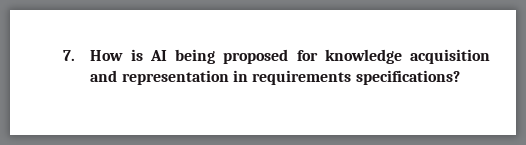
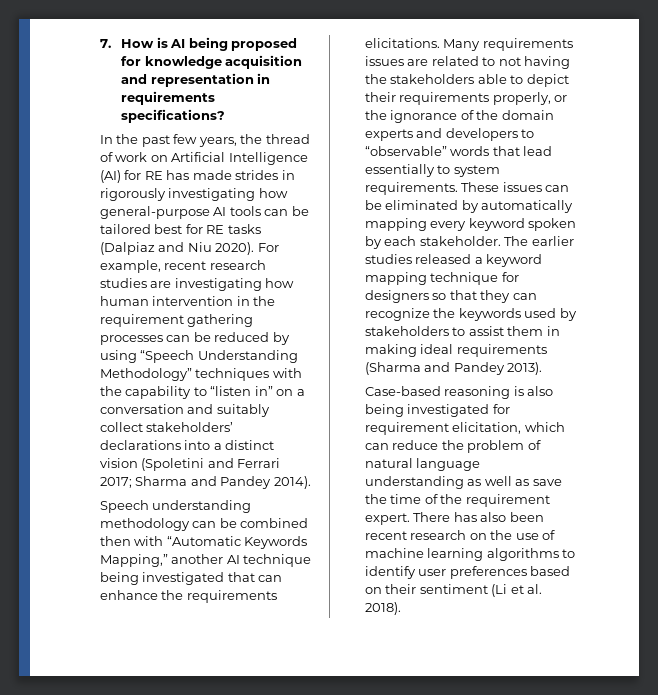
(460, 77) none -> [99,134,310,147] [99,152,308,165] [99,170,295,183] [99,188,288,201] [99,206,309,219] [99,224,261,234] [99,242,279,255] [99,260,266,273] [99,278,295,291] [99,296,276,306] [99,314,254,327] [99,332,290,345] [99,350,298,363] [99,368,302,381] [99,386,305,399] [99,404,270,417] [99,422,234,432] [99,440,275,450] [99,458,281,471] [99,476,311,489] [99,500,252,513] [99,518,309,531] [99,536,308,549] [99,554,312,567] [99,572,283,585] [99,590,277,603] [364,38,573,51] [364,56,571,69] [364,74,569,87] [364,92,568,105] [364,110,554,123] [364,128,535,141] [364,146,553,156] [364,164,500,177] [364,182,570,195] [364,200,574,213] [364,218,577,231] [364,236,574,249] [364,254,543,267] [364,272,519,285] [364,290,537,303] [364,308,577,321] [364,326,560,336] [364,344,547,357] [364,362,543,375] [364,386,554,399] [364,404,510,417] [364,422,565,435] [364,440,541,453] [364,458,481,471] [364,476,562,489] [364,494,550,507] [364,512,544,525] [364,530,556,540] [364,548,576,561] [364,566,571,579] [364,584,543,597] [364,602,401,615] // In the past few years, the thread of work on Artificial Intelligence (AI) for RE has made strides in rigorously investigating how general-purpose AI tools can be tailored best for RE tasks (Dalpiaz and Niu 2020). For example, recent research studies are investigating how human intervention in the requirement gathering processes can be reduced by using “Speech Understanding Methodology” techniques with the capability to “listen in” on a conversation and suitably collect stakeholders’ declarations into a distinct vision (Spoletini and Ferrari 2017; Sharma and Pandey 2014). // Speech understanding methodology can be combined then with “Automatic Keywords Mapping,” another AI technique being investigated that can enhance the requirements elicitations. Many requirements issues are related to not having the stakeholders able to depict their requirements properly, or the ignorance of the domain experts and developers to “observable” words that lead essentially to system requirements. These issues can be eliminated by automatically mapping every keyword spoken by each stakeholder. The earlier studies released a keyword mapping technique for designers so that they can recognize the keywords used by stakeholders to assist them in making ideal requirements (Sharma and Pandey 2013). // Case-based reasoning is also being investigated for requirement elicitation, which can reduce the problem of natural language understanding as well as save the time of the requirement expert. There has also been recent research on the use of machine learning algorithms to identify user preferences based on their sentiment (Li et al. 2018).

